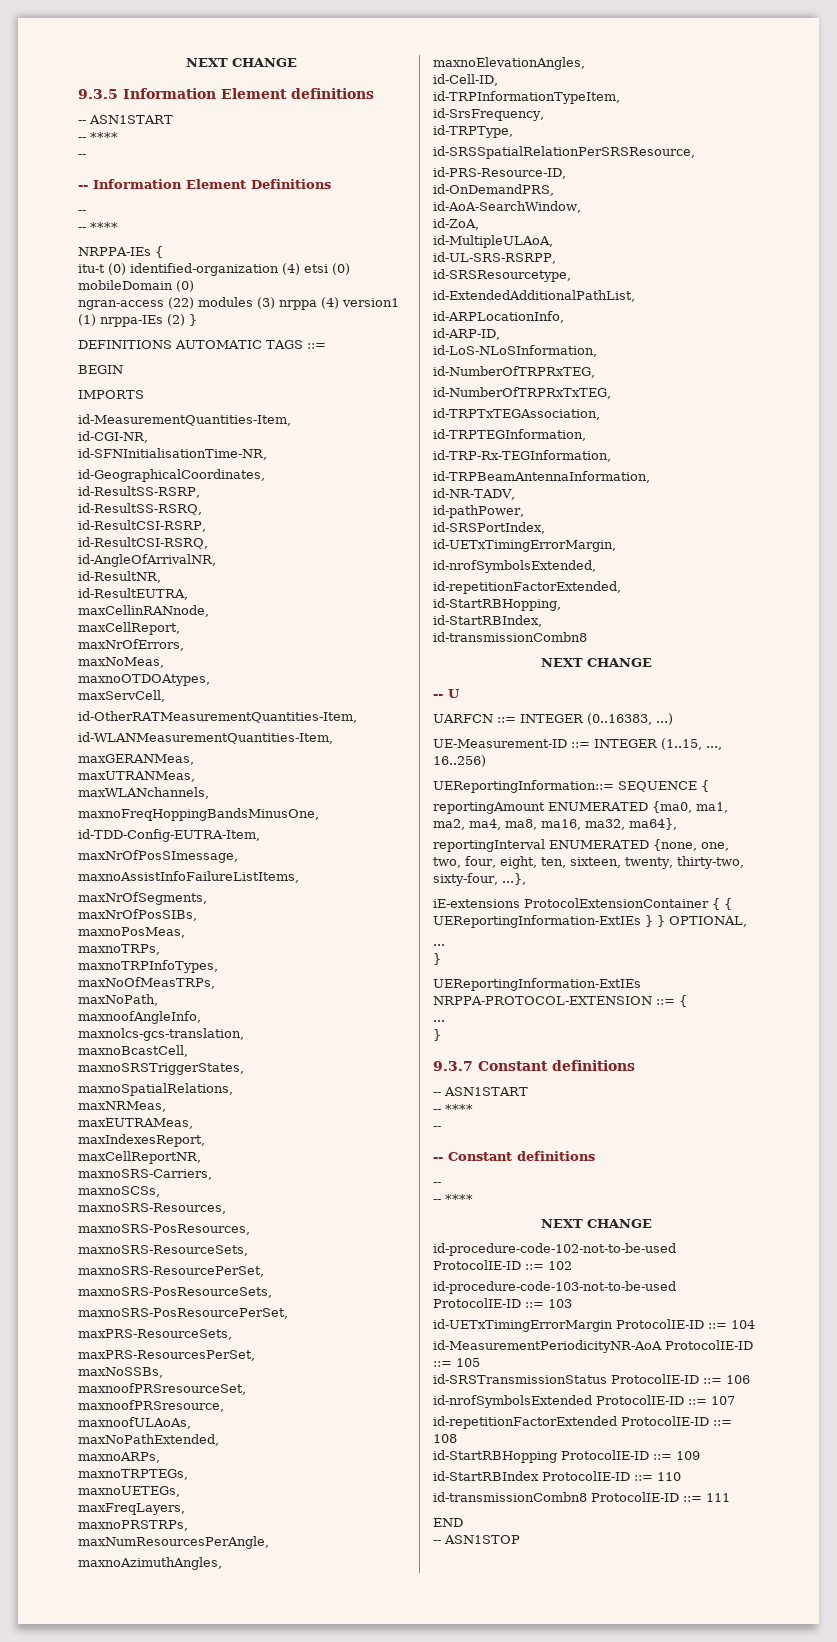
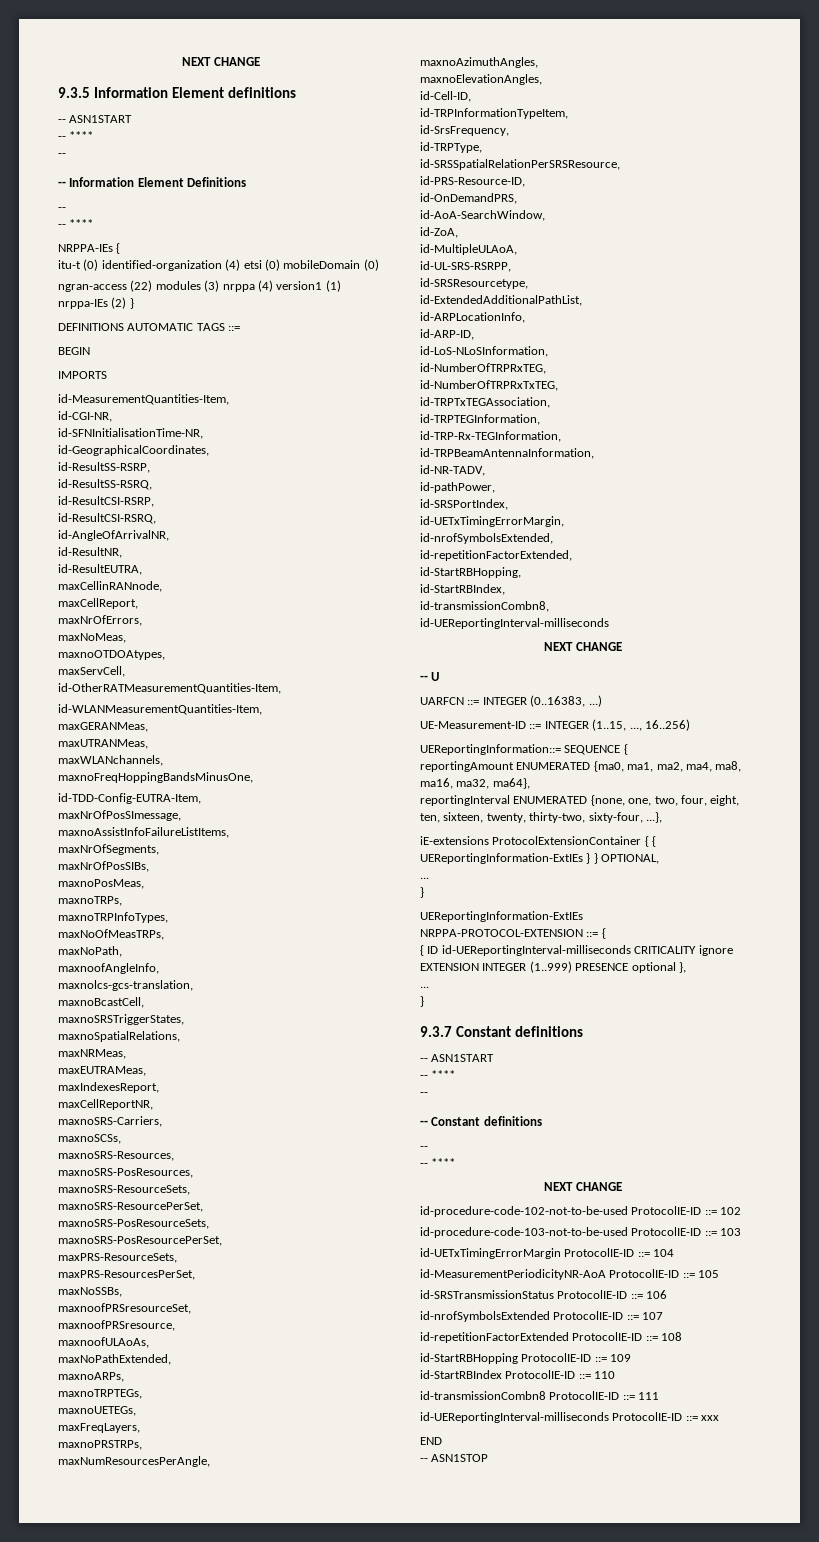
[433,632,587,642] id-transmissionCombn8 -> [420,601,549,612] [420,618,609,629] id-transmissionCombn8, // id-UEReportingInterval-milliseconds
(687, 1001) none -> [420,945,733,956] [420,961,686,973] // { ID id-UEReportingInterval-milliseconds CRITICALITY ignore EXTENSION INTEGER (1..999) PRESENCE optional },
(730, 1497) none -> [420,1412,720,1423] // id-UEReportingInterval-milliseconds ProtocolIE-ID ::= xxx

